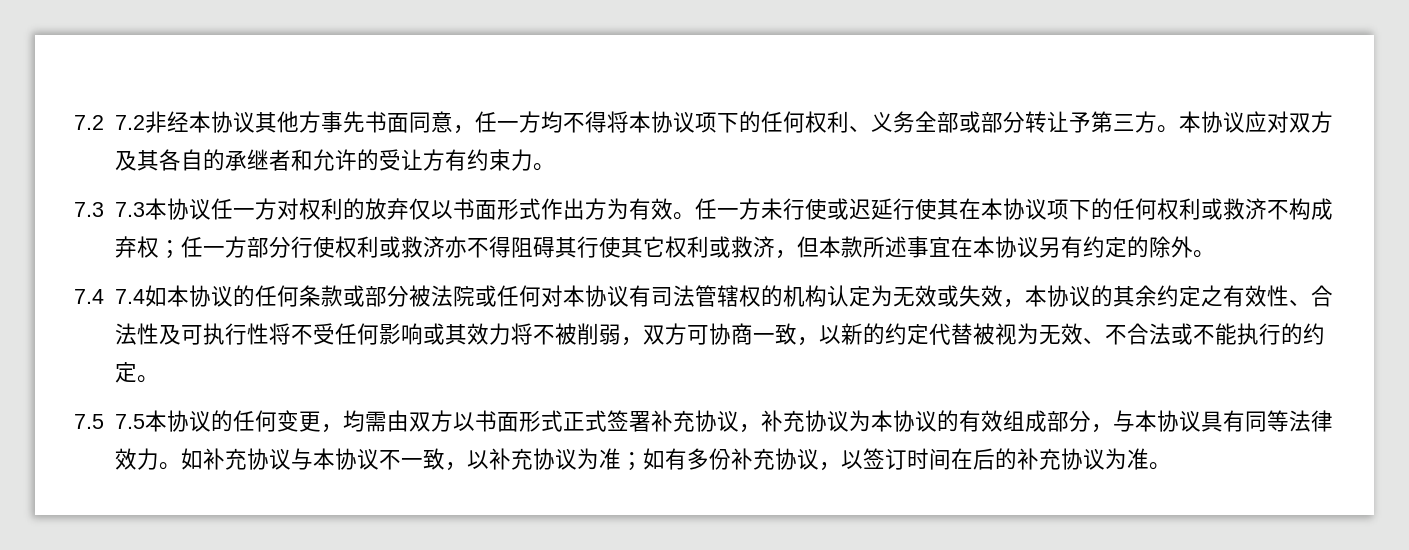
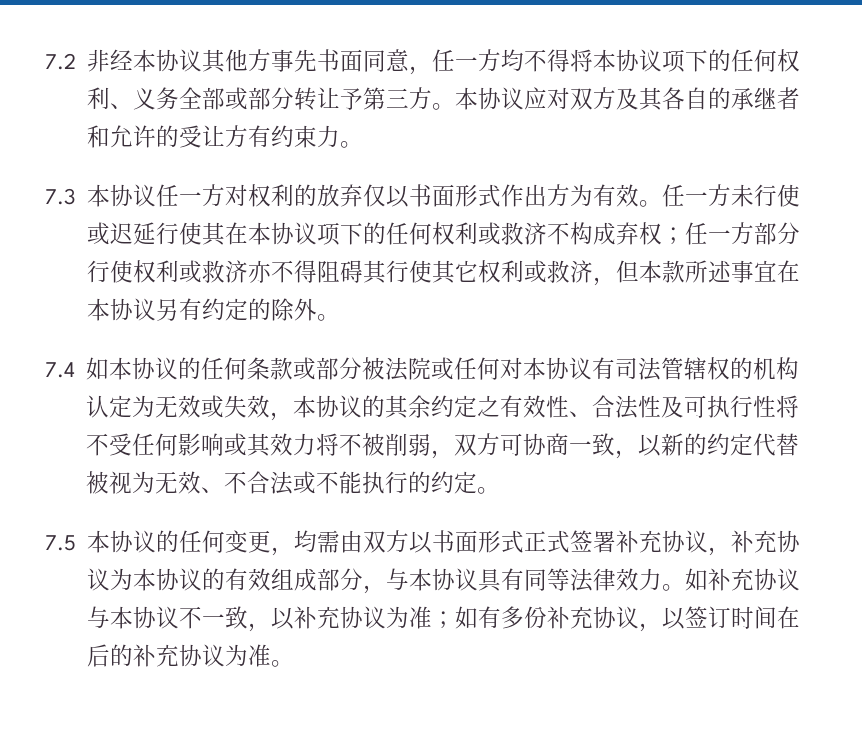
[74,115,145,130] 7.2 7.2 -> [45,53,76,70] 7.2
[114,202,145,217] 7.3 -> (76, 196) none
[114,289,145,304] 7.4 -> (75, 370) none
[114,414,145,429] 7.5 -> (76, 543) none

